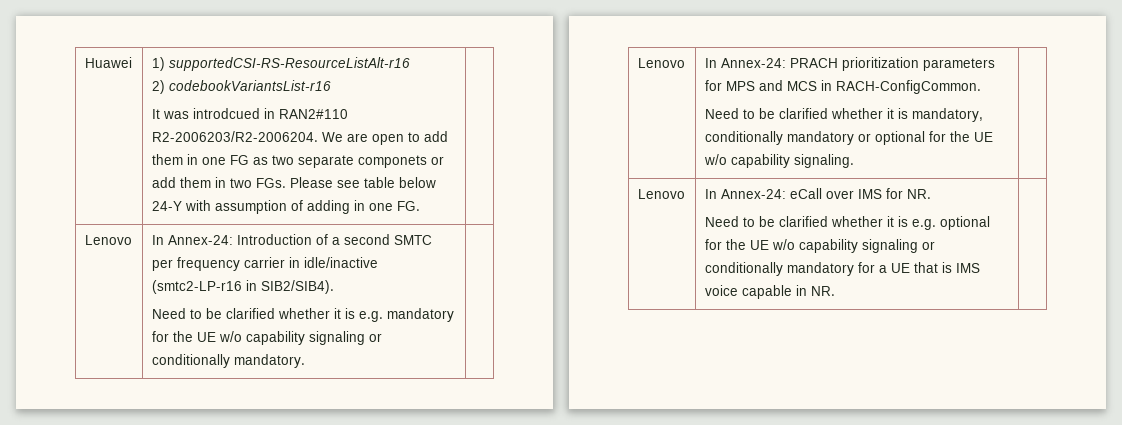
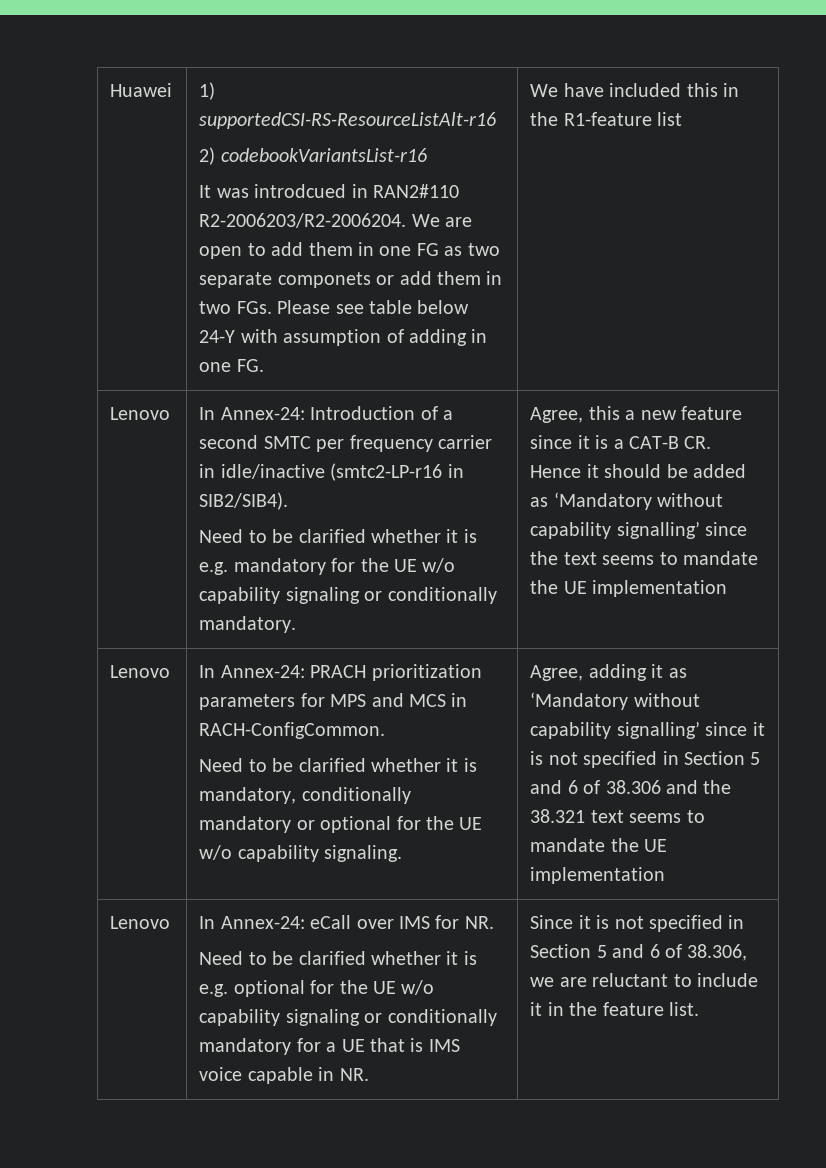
(420, 206) none -> [530,83,739,97] [530,112,683,126] We have included this in the R1-feature list
(305, 361) none -> [530,406,742,423] [530,435,712,449] [530,464,746,478] [530,492,724,510] [530,521,748,539] [530,551,758,565] [530,580,728,597] Agree, this a new feature since it is a CAT-B CR. Hence it should be added as ‘Mandatory without capability signalling’ since the text seems to mandate the UE implementation
(854, 161) none -> [530,664,687,681] [530,692,700,710] [530,721,765,739] [530,751,761,768] [530,780,732,794] [530,809,705,823] [530,838,668,852] [530,867,666,884] Agree, adding it as ‘Mandatory without capability signalling’ since it is not specified in Section 5 and 6 of 38.306 and the 38.321 text seems to mandate the UE implementation
(835, 291) none -> [530,915,745,932] [530,944,748,961] [530,973,758,987] [530,1002,699,1016] Since it is not specified in Section 5 and 6 of 38.306, we are reluctant to include it in the feature list.

